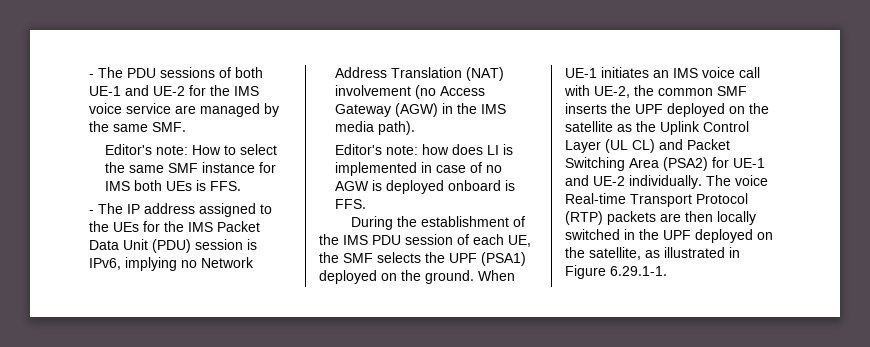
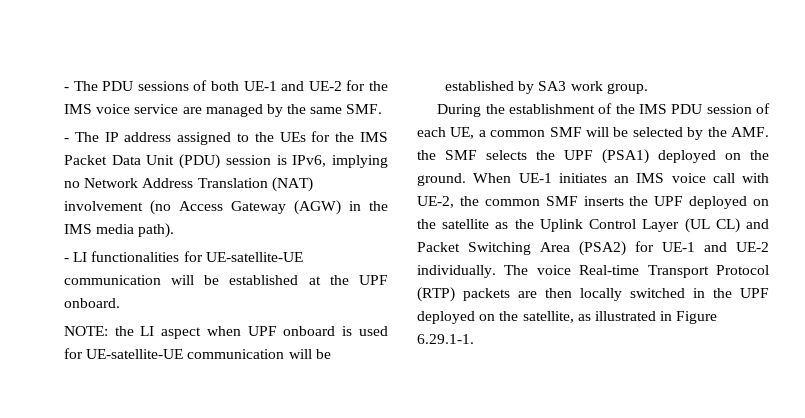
[104,144,277,155] [104,162,276,173] [104,180,241,191] // Editor's note: How to select the same SMF instance for IMS both UEs is FFS. -> (383, 109) none
[334,144,513,155] [334,162,502,176] [334,180,515,194] [334,199,366,209] Editor's note: how does LI is implemented in case of no AGW is deployed onboard is FFS. -> [63,251,303,262] [63,275,388,285] [63,298,120,308] [63,326,388,339] [63,348,331,359] [444,81,648,94] - LI functionalities for UE-satellite-UE communication will be established at the UPF onboard. // NOTE: the LI aspect when UPF onboard is used for UE-satellite-UE communication will be established by SA3 work group.
(531, 241) none -> [478,127,769,140] a common SMF will be selected by the AMF.

